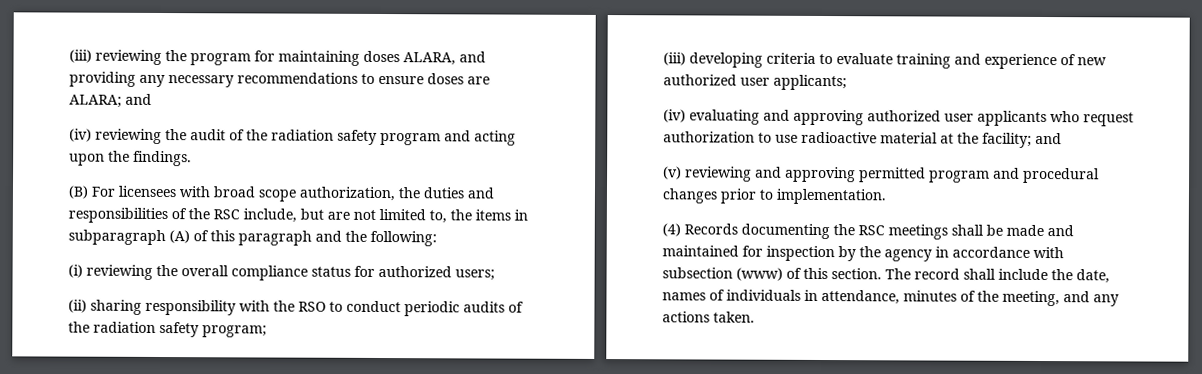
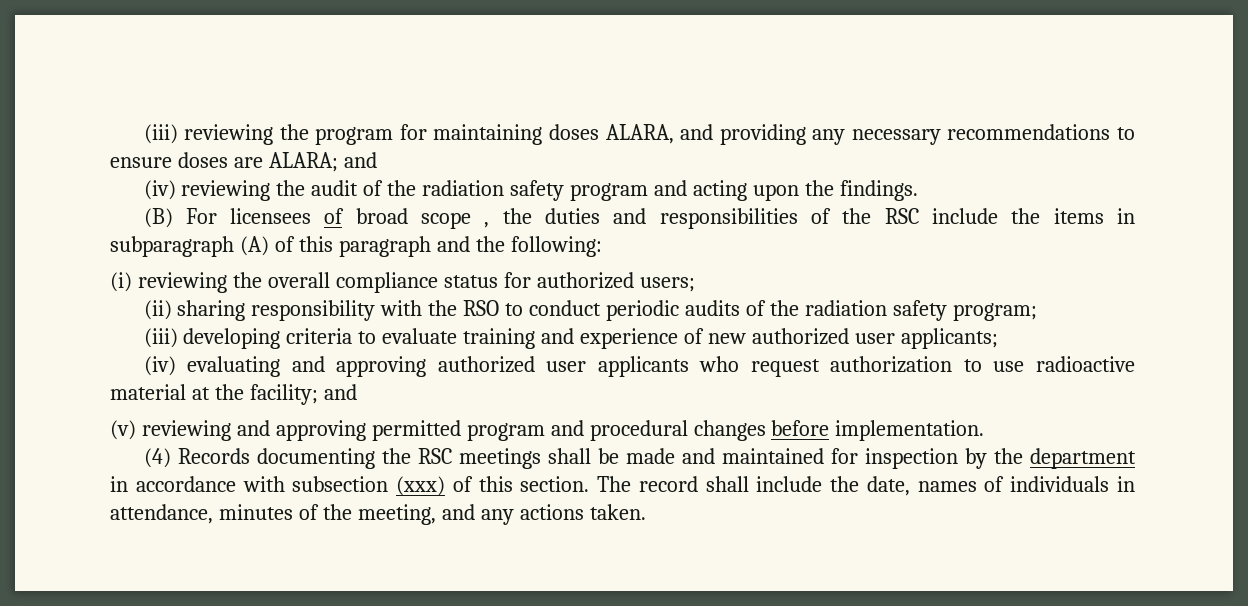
[179,186,210,198] with -> [324,208,345,224] of
[299,186,395,202] authorization, -> [484,222,490,228] ,
[243,208,447,224] include, but are not limited to, -> [932,208,999,224] include
[720,188,773,204] prior to -> [771,420,830,436] before
[884,249,932,262] agency -> [1029,448,1136,469] department
[736,267,783,281] (www) -> [396,476,446,496] (xxx)

